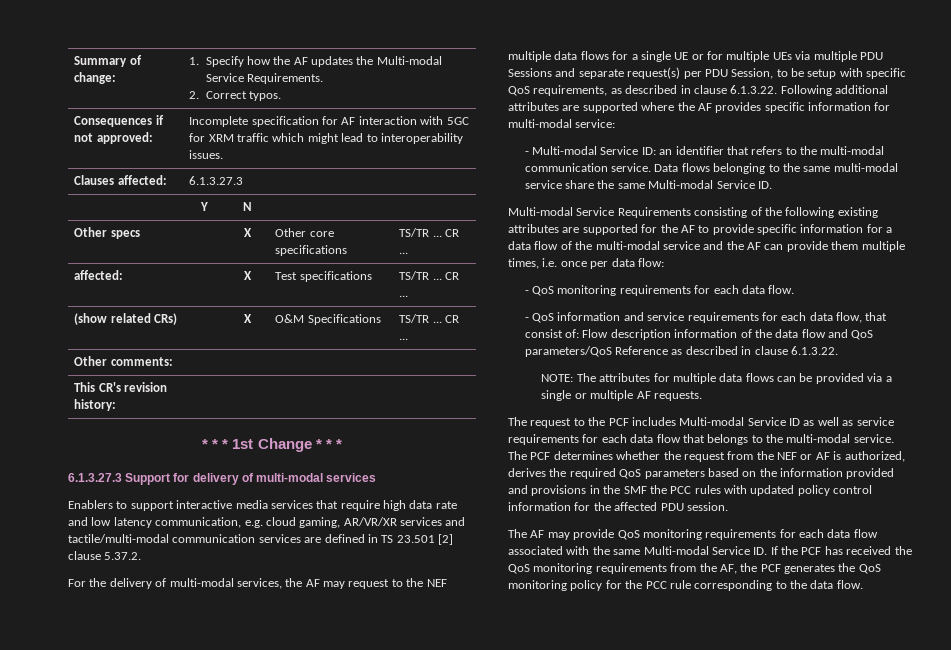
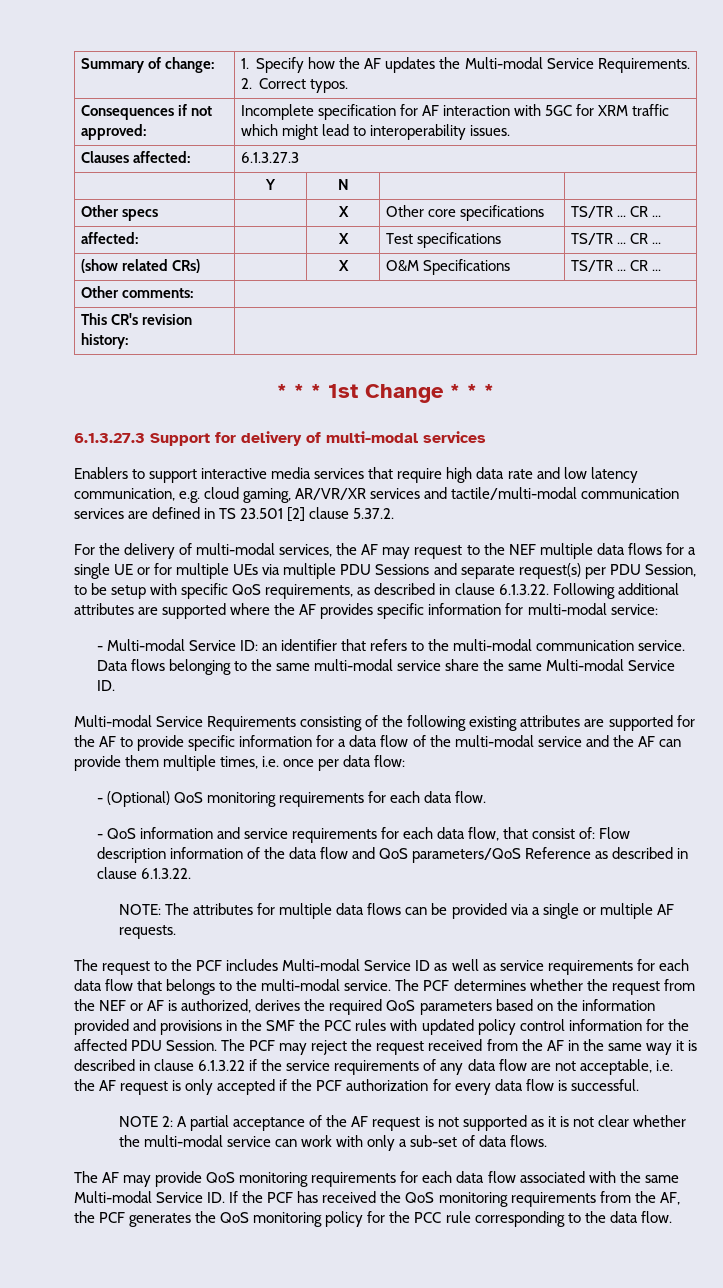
(529, 292) none -> [106,791,170,807] (Optional)
[686,502,728,511] session. -> [166,1039,697,1055] [74,1059,673,1075] [74,1079,639,1095] [119,1115,686,1131] [119,1135,547,1151] Session. The PCF may reject the request received from the AF in the same way it is described in clause 6.1.3.22 if the service requirements of any data flow are not acceptable, i.e. the AF request is only accepted if the PCF authorization for every data flow is successful. // NOTE 2: A partial acceptance of the AF request is not supported as it is not clear whether the multi-modal service can work with only a sub-set of data flows.

